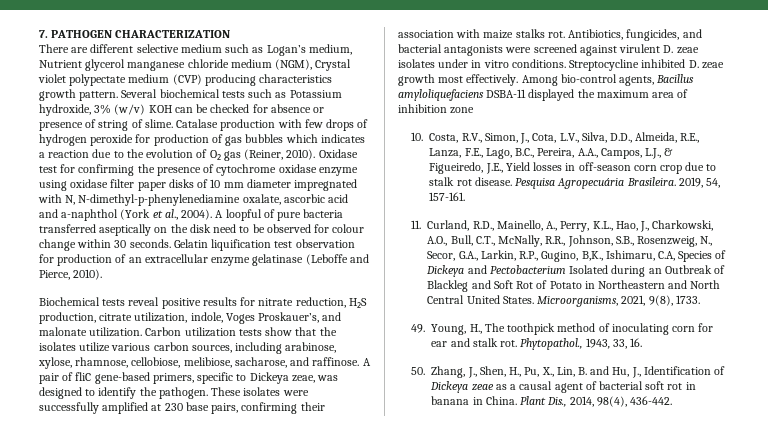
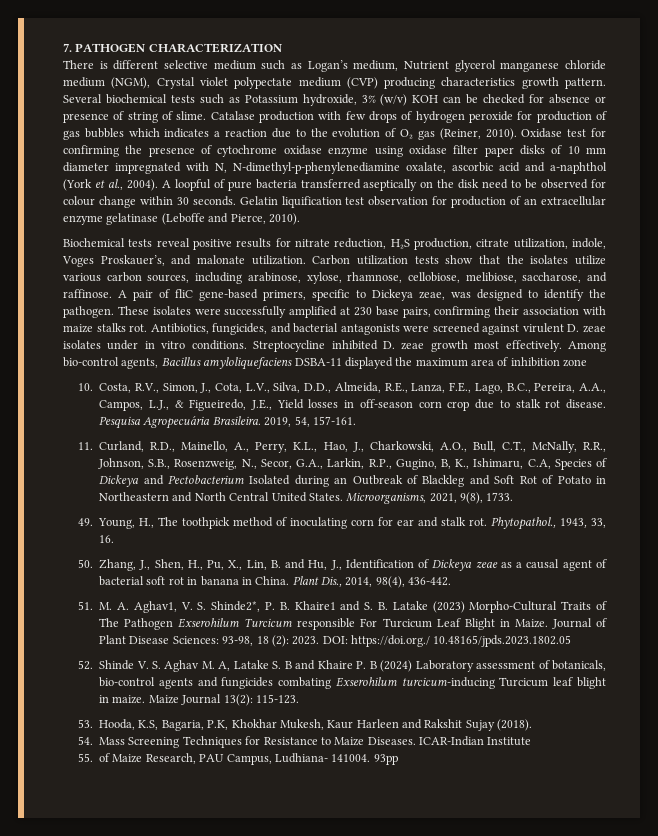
[71,47,89,53] are -> [99,61,108,69] is
[234,357,287,368] sacharose, -> [522,272,582,283] saccharose,
[581,251,603,261] B,K., -> [440,459,470,469] B, K.,
(673, 400) none -> [77,601,607,613] [99,618,607,630] [99,635,572,647] [77,660,607,672] [99,677,606,689] [99,694,299,706] [77,719,533,731] [77,736,532,748] [77,753,398,765] // 51. M. A. Aghav1, V. S. Shinde2*, P. B. Khaire1 and S. B. Latake (2023) Morpho-Cultural Traits of The Pathogen Exserohilum Turcicum responsible For Turcicum Leaf Blight in Maize. Journal of Plant Disease Sciences: 93-98, 18 (2): 2023. DOI: https://doi.org./ 10.48165/jpds.2023.1802.05 // 52. Shinde V. S. Aghav M. A, Latake S. B and Khaire P. B (2024) Laboratory assessment of botanicals, bio-control agents and fungicides combating Exserohilum turcicum-inducing Turcicum leaf blight in maize. Maize Journal 13(2): 115-123. // 53. Hooda, K.S, Bagaria, P.K, Khokhar Mukesh, Kaur Harleen and Rakshit Sujay (2018). // 54. Mass Screening Techniques for Resistance to Maize Diseases. ICAR-Indian Institute // 55. of Maize Research, PAU Campus, Ludhiana- 141004. 93pp

